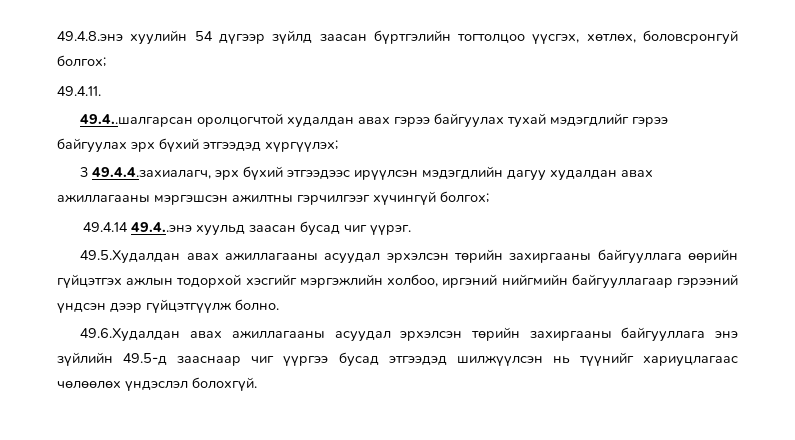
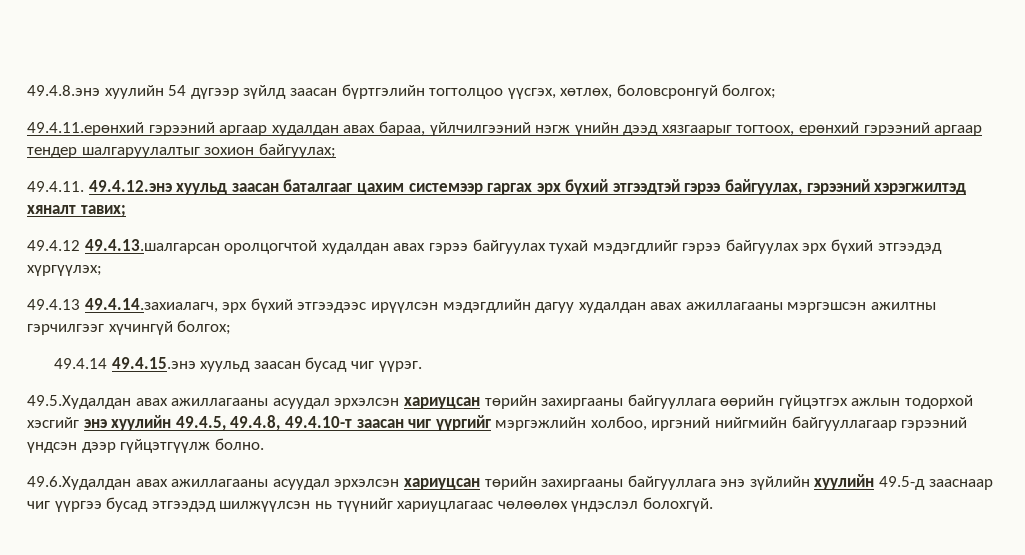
[57,86,101,96] [80,114,194,127] 49.4.11. // 49.4..шалгарсан -> [27,121,983,136] [27,143,336,158] [27,179,967,195] [27,205,126,217] [27,239,220,254] 49.4.11.ерөнхий гэрээний аргаар худалдан авах бараа, үйлчилгээний нэгж үнийн дээд хязгаарыг тогтоох, ерөнхий гэрээний аргаар тендер шалгаруулалтыг зохион байгуулах; // 49.4.11. 49.4.12.энэ хуульд заасан баталгааг цахим системээр гаргах эрх бүхий этгээдтэй гэрээ байгуулах, гэрээний хэрэгжилтэд хяналт тавих; // 49.4.12 49.4.13.шалгарсан
[80,167,212,179] 3 49.4.4.захиалагч, -> [27,298,218,313] 49.4.13 49.4.14.захиалагч,
[130,222,192,232] 49.4..энэ -> [111,357,196,369] 49.4.15.энэ
(449, 258) none -> [403,397,480,409] хариуцсан
(297, 279) none -> [83,415,491,431] энэ хуулийн 49.4.5, 49.4.8, 49.4.10-т заасан чиг үүргийг
(463, 336) none -> [403,478,480,490] хариуцсан
(113, 359) none -> [814,474,875,490] хуулийн

